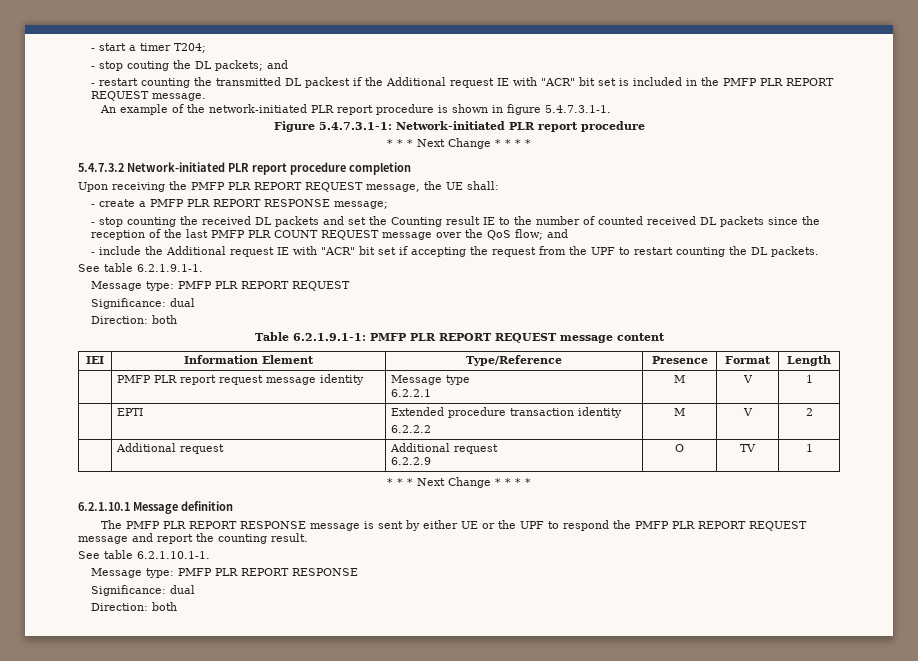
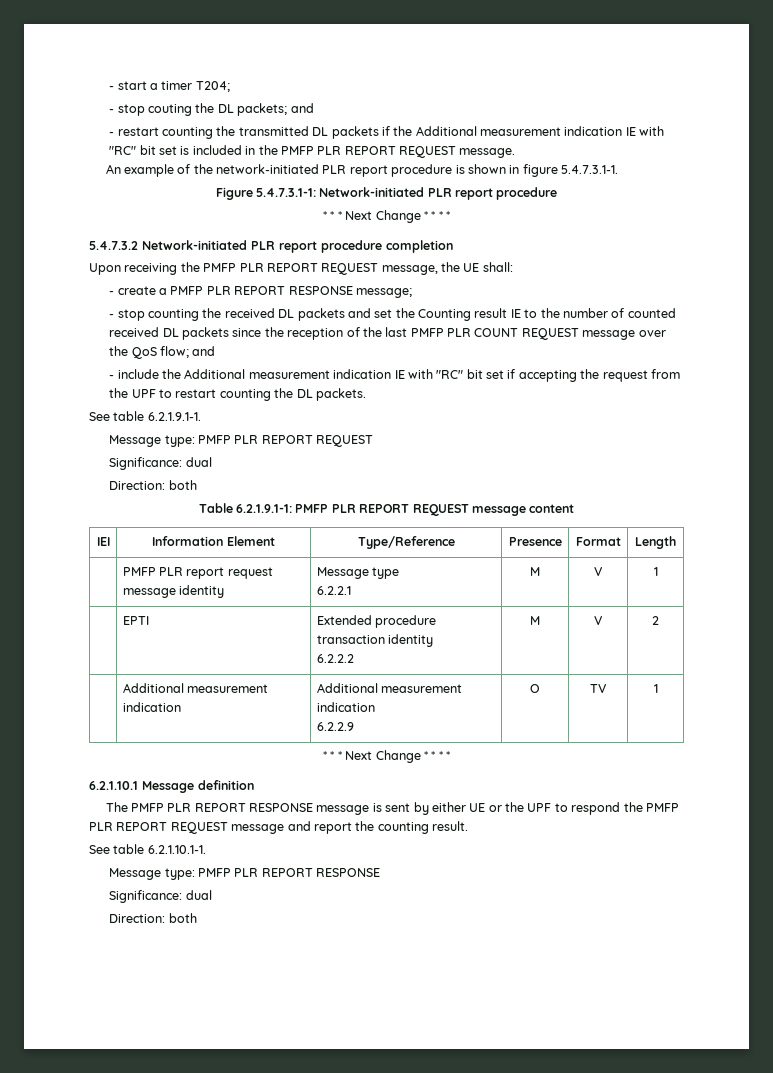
[304,77,350,88] packest -> [331,126,379,139] packets
[449,77,575,88] request IE with "ACR" -> [480,126,665,136] [109,146,137,155] measurement indication IE with "RC"
[229,246,355,257] request IE with "ACR" -> [248,369,464,379] measurement indication IE with "RC"
[180,444,225,454] [390,443,499,454] request | Additional request -> [186,684,268,693] [122,702,181,712] [316,683,462,693] [316,702,375,712] measurement indication | Additional measurement indication

